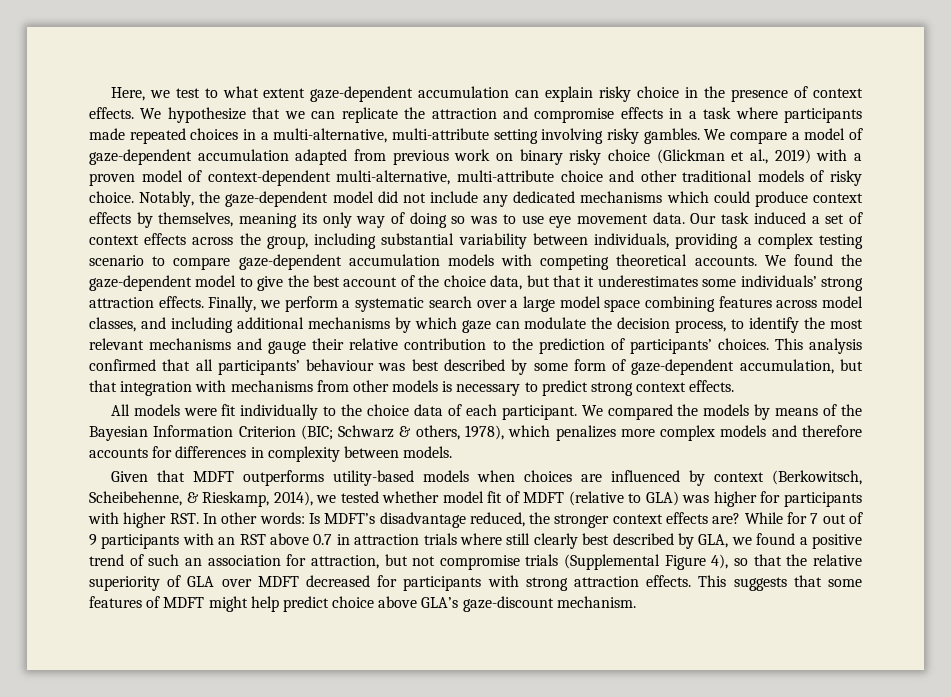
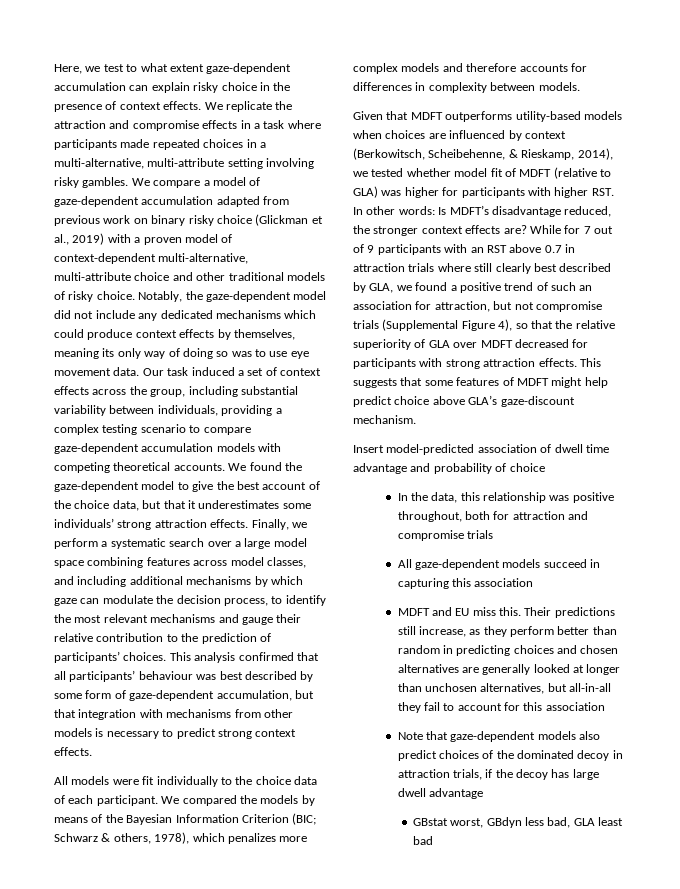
[167,107,336,123] hypothesize that we can -> (223, 106) none
(636, 602) none -> [353,444,609,455] [353,463,545,474] [397,492,614,503] [397,511,589,522] [397,530,493,541] [397,559,601,570] [397,578,534,589] [397,607,615,618] [397,626,617,637] [397,645,619,656] [397,664,621,675] [397,683,612,694] [397,702,605,713] [397,731,601,742] [397,750,623,761] [397,769,599,780] [397,788,483,799] [412,817,624,828] [412,836,433,845] // Insert model-predicted association of dwell time advantage and probability of choice // In the data, this relationship was positive throughout, both for attraction and compromise trials // All gaze-dependent models succeed in capturing this association // MDFT and EU miss this. Their predictions still increase, as they perform better than random in predicting choices and chosen alternatives are generally looked at longer than unchosen alternatives, but all-in-all they fail to account for this association // Note that gaze-dependent models also predict choices of the dominated decoy in attraction trials, if the decoy has large dwell advantage // GBstat worst, GBdyn less bad, GLA least bad

